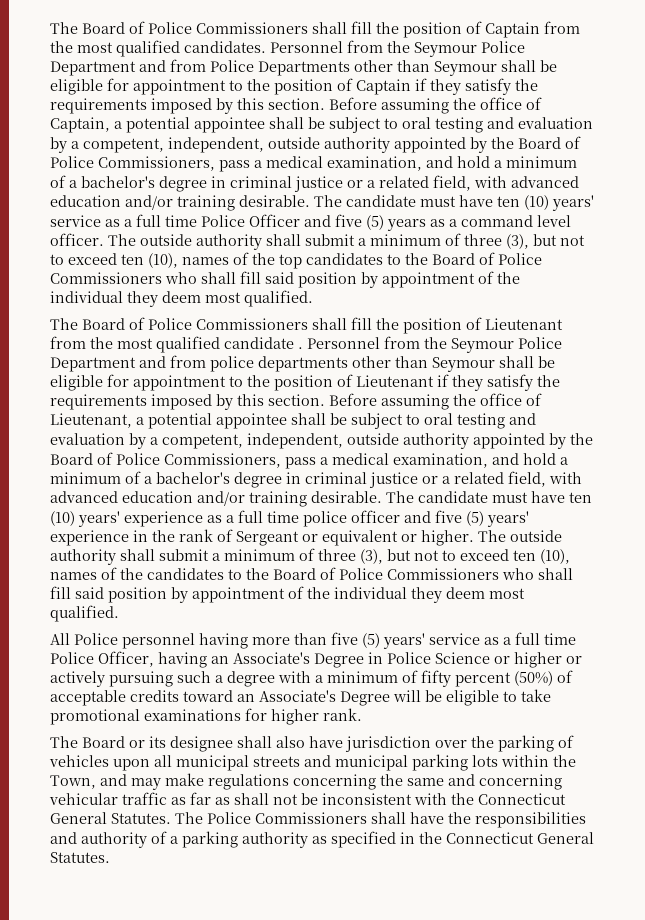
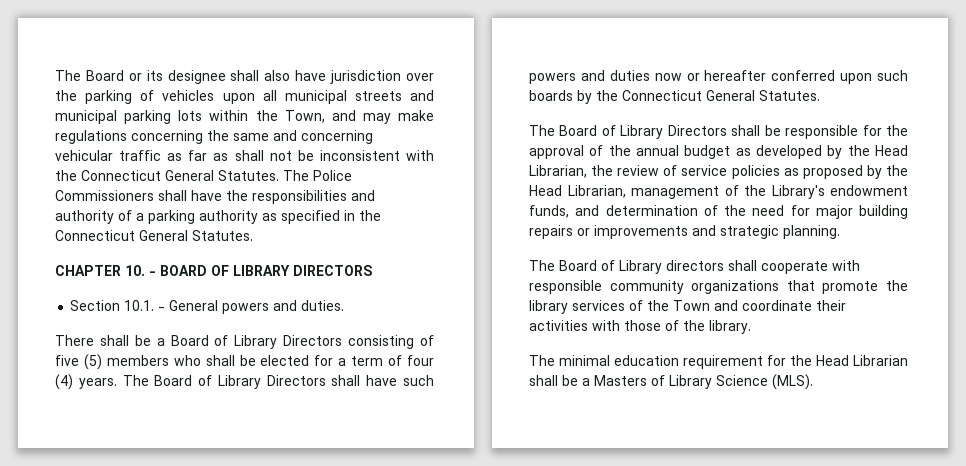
[50,21,580,38] [50,40,525,57] [50,59,557,76] [50,78,538,95] [50,97,542,114] [50,117,593,133] [50,136,581,153] [50,156,577,172] [50,175,579,192] [50,195,594,211] [50,214,571,231] [50,233,585,250] [50,252,542,269] [50,271,520,288] [50,290,313,307] [50,317,563,334] [50,336,562,353] [50,355,555,372] [50,374,560,391] [50,393,542,410] [50,413,536,429] [50,433,593,449] [50,452,568,469] [50,471,582,488] [50,491,592,507] [50,510,529,527] [50,529,562,546] [50,548,570,565] [50,567,573,580] [50,586,525,603] [50,605,119,622] [50,632,576,649] [50,651,582,668] [50,670,573,687] [50,689,551,706] [50,708,362,725] [50,736,125,748] The Board of Police Commissioners shall fill the position of Captain from the most qualified candidates. Personnel from the Seymour Police Department and from Police Departments other than Seymour shall be eligible for appointment to the position of Captain if they satisfy the requirements imposed by this section. Before assuming the office of Captain, a potential appointee shall be subject to oral testing and evaluation by a competent, independent, outside authority appointed by the Board of Police Commissioners, pass a medical examination, and hold a minimum of a bachelor's degree in criminal justice or a related field, with advanced education and/or training desirable. The candidate must have ten (10) years' service as a full time Police Officer and five (5) years as a command level officer. The outside authority shall submit a minimum of three (3), but not to exceed ten (10), names of the top candidates to the Board of Police Commissioners who shall fill said position by appointment of the individual they deem most qualified. // The Board of Police Commissioners shall fill the position of Lieutenant from the most qualified candidate . Personnel from the Seymour Police Department and from police departments other than Seymour shall be eligible for appointment to the position of Lieutenant if they satisfy the requirements imposed by this section. Before assuming the office of Lieutenant, a potential appointee shall be subject to oral testing and evaluation by a competent, independent, outside authority appointed by the Board of Police Commissioners, pass a medical examination, and hold a minimum of a bachelor's degree in criminal justice or a related field, with advanced education and/or training desirable. The candidate must have ten (10) years' experience as a full time police officer and five (5) years' experience in the rank of Sergeant or equivalent or higher. The outside authority shall submit a minimum of three (3), but not to exceed ten (10), names of the candidates to the Board of Police Commissioners who shall fill said position by appointment of the individual they deem most qualified. // All Police personnel having more than five (5) years' service as a full time Police Officer, having an Associate's Degree in Police Science or higher or actively pursuing such a degree with a minimum of fifty percent (50%) of acceptable credits toward an Associate's Degree will be eligible to take promotional examinations for higher rank. // The Board -> [55,70,124,81] The Board
(110, 857) none -> [55,265,372,276] [70,300,345,314] [55,335,434,349] [55,354,435,370] [55,374,434,390] [529,70,908,84] [529,90,820,104] [529,125,908,139] [529,145,908,159] [529,165,908,179] [529,185,908,199] [529,205,908,219] [529,225,840,239] [529,260,860,274] [529,280,908,294] [529,300,846,314] [529,320,751,334] [529,355,908,369] [529,374,813,390] // CHAPTER 10. - BOARD OF LIBRARY DIRECTORS // Section 10.1. - General powers and duties. // There shall be a Board of Library Directors consisting of five (5) members who shall be elected for a term of four (4) years. The Board of Library Directors shall have such powers and duties now or hereafter conferred upon such boards by the Connecticut General Statutes. // The Board of Library Directors shall be responsible for the approval of the annual budget as developed by the Head Librarian, the review of service policies as proposed by the Head Librarian, management of the Library's endowment funds, and determination of the need for major building repairs or improvements and strategic planning. // The Board of Library directors shall cooperate with responsible community organizations that promote the library services of the Town and coordinate their activities with those of the library. // The minimal education requirement for the Head Librarian shall be a Masters of Library Science (MLS).

